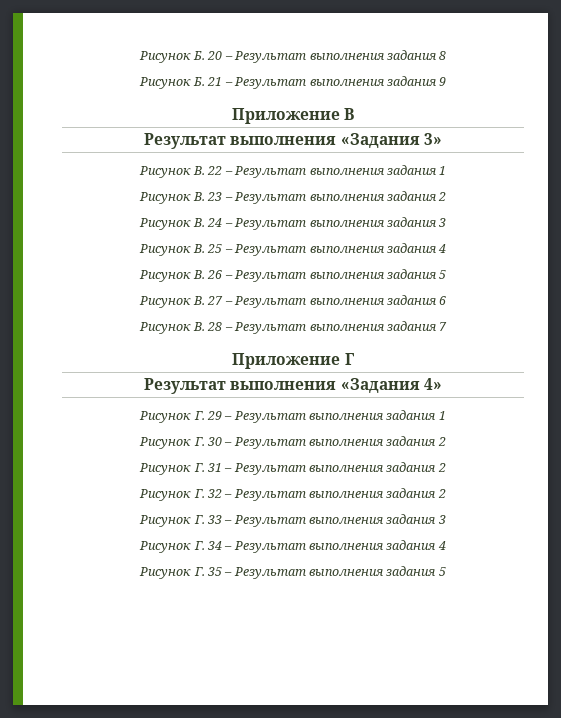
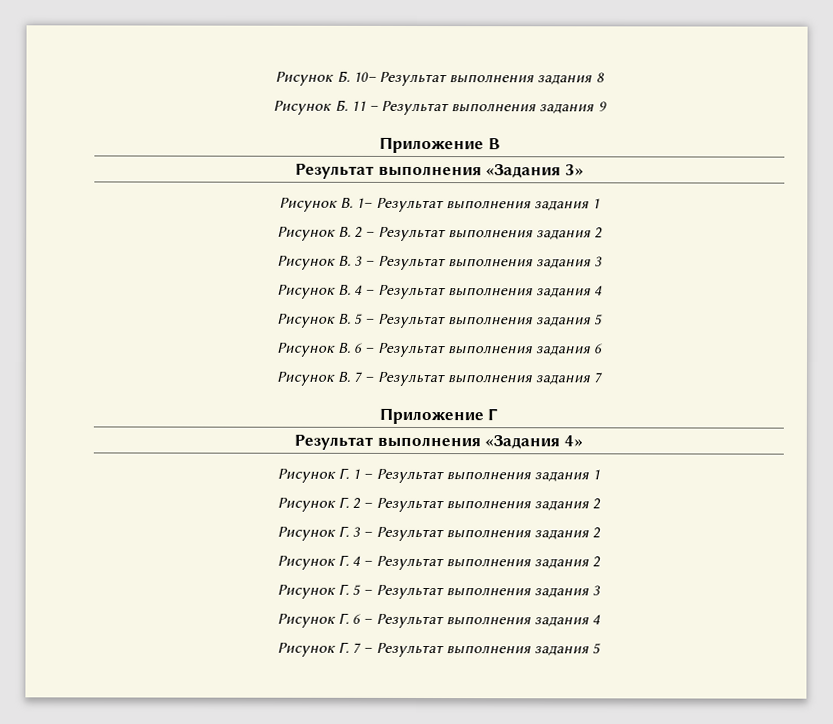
[138,51,233,63] Рисунок Б. 20 – -> [275,70,377,86] Рисунок Б. 10–
[207,77,223,86] 21 -> [350,100,366,111] 11
[207,166,233,175] 22 – -> [356,197,374,208] 1–
[207,192,223,201] 23 -> [354,226,364,238] 2
[207,218,223,227] 24 -> [354,255,364,266] 3
[207,244,223,253] 25 -> [354,284,364,295] 4
[207,270,223,279] 26 -> [354,313,364,325] 5
[207,296,224,305] 27 -> [354,342,364,353] 6
[207,322,223,331] 28 -> [353,371,364,382] 7
[206,411,222,420] 29 -> [352,468,361,479] 1
[206,436,446,449] [139,462,446,475] [139,488,446,501] [139,515,222,527] 30 – Результат выполнения задания 2 // Рисунок Г. 31 – Результат выполнения задания 2 // Рисунок Г. 32 – Результат выполнения задания 2 // Рисунок Г. 33 -> [352,497,602,513] [276,525,602,542] [276,554,602,571] [276,583,362,599] 2 – Результат выполнения задания 2 // Рисунок Г. 3 – Результат выполнения задания 2 // Рисунок Г. 4 – Результат выполнения задания 2 // Рисунок Г. 5
[206,541,222,550] 34 -> [352,613,362,624] 6
[206,567,222,576] 35 -> [352,642,363,653] 7

